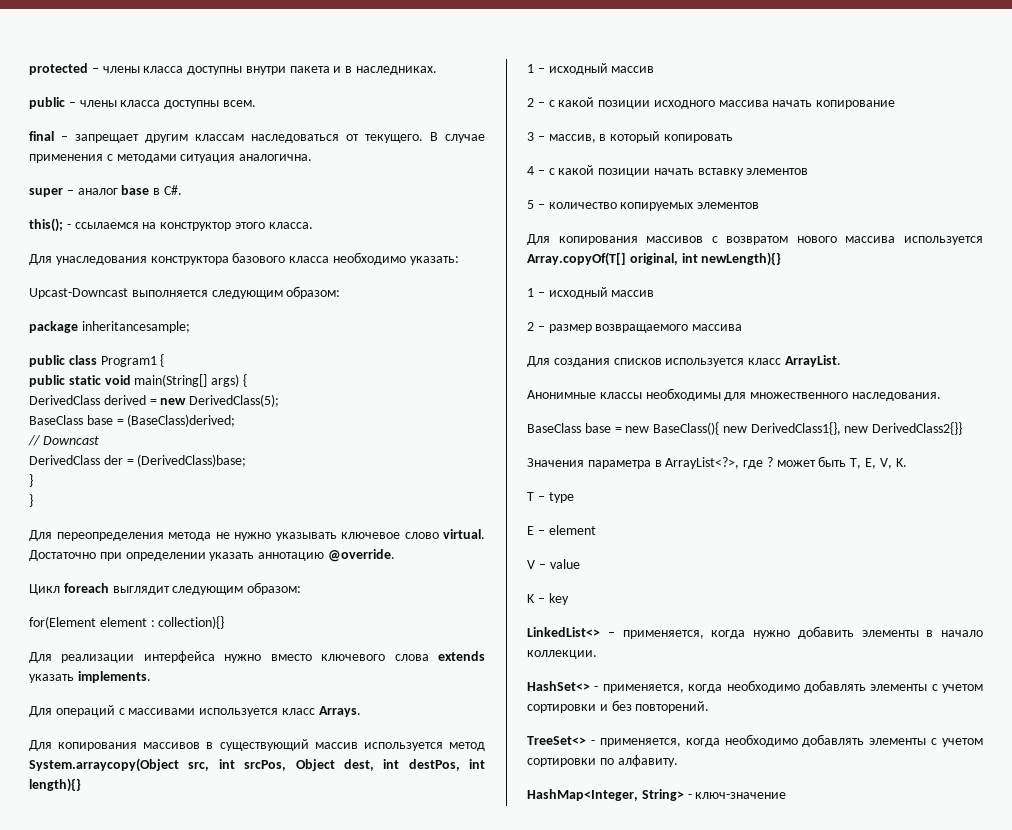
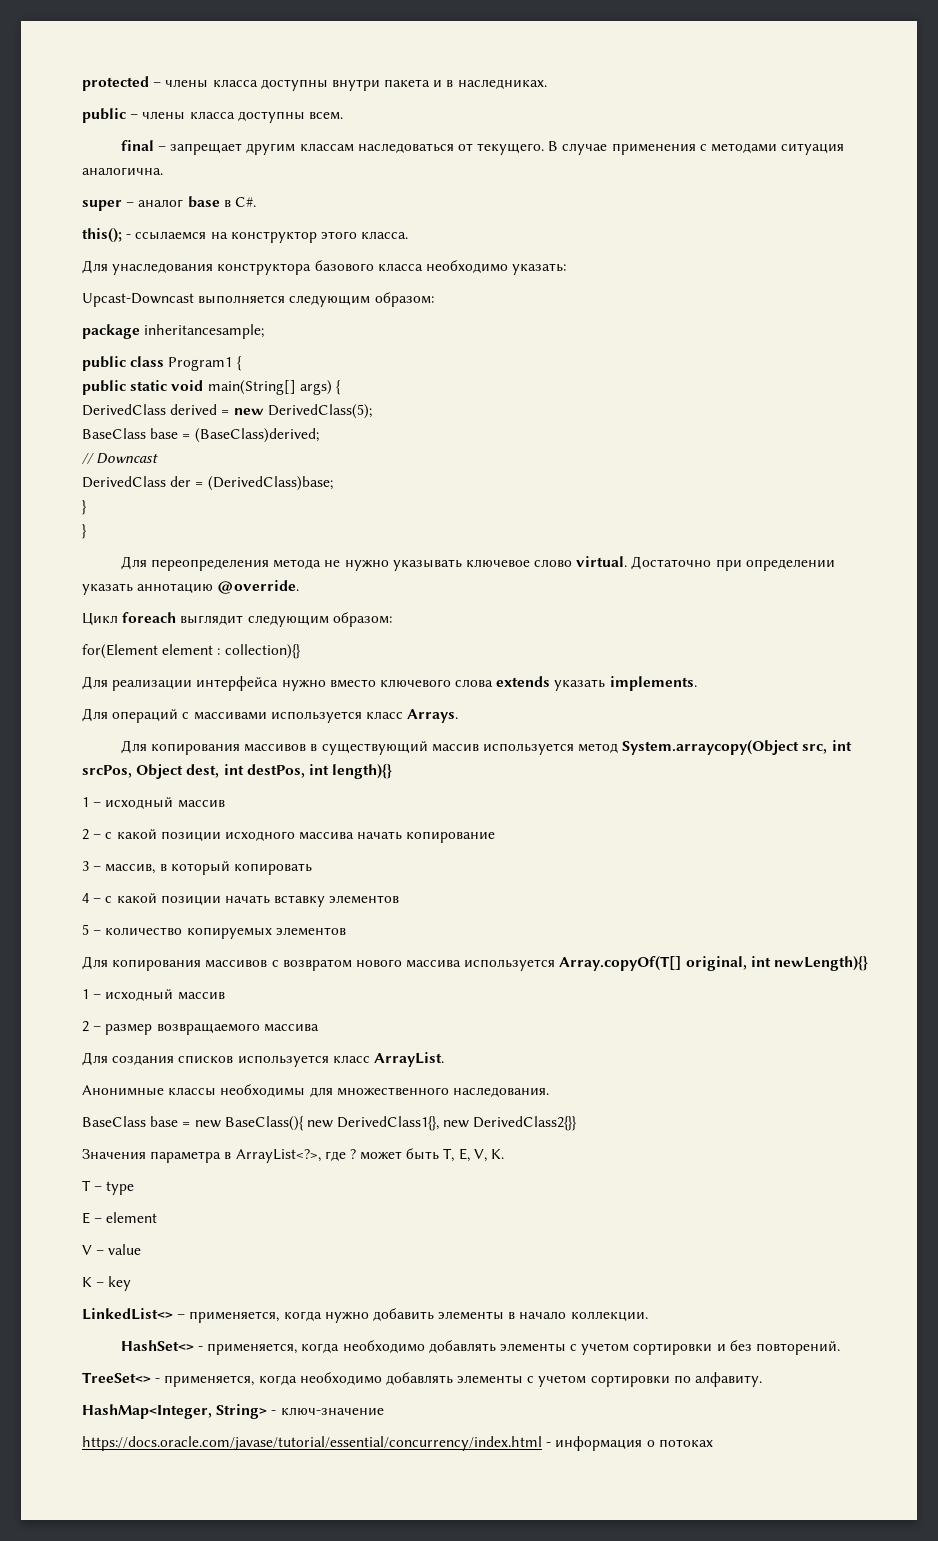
(787, 795) none -> [82,1436,713,1451] // https://docs.oracle.com/javase/tutorial/essential/concurrency/index.html - информация о потоках

